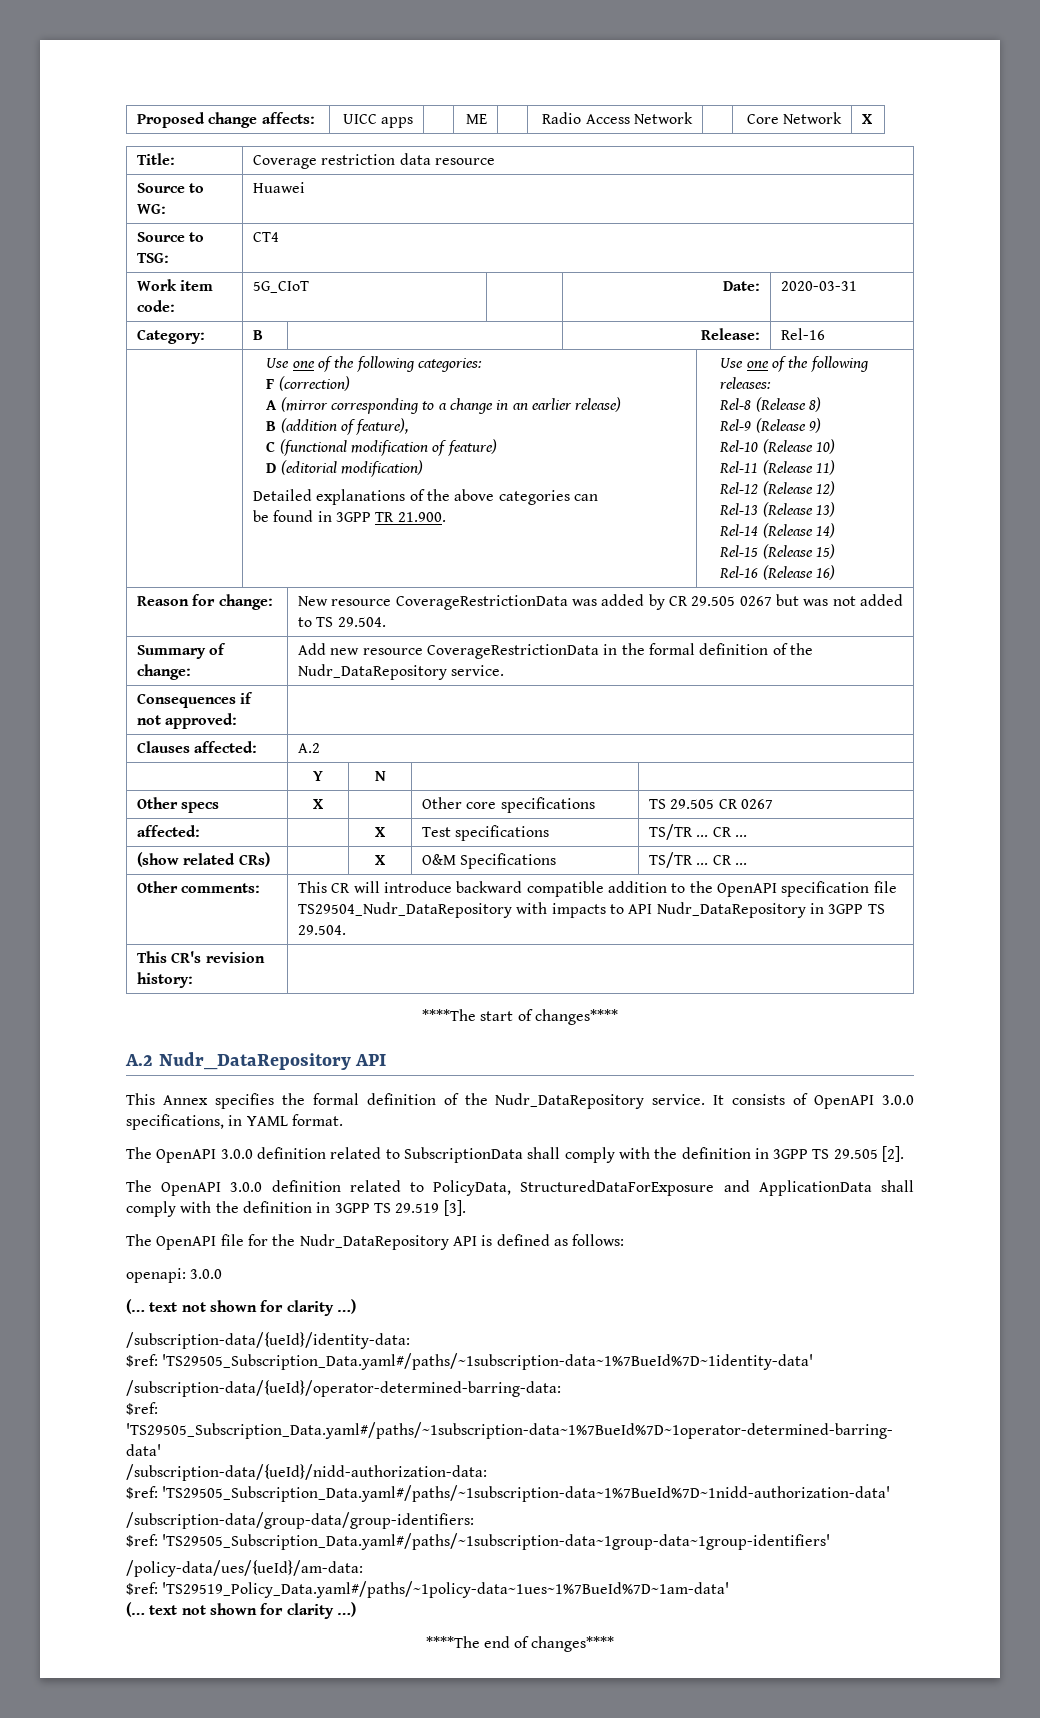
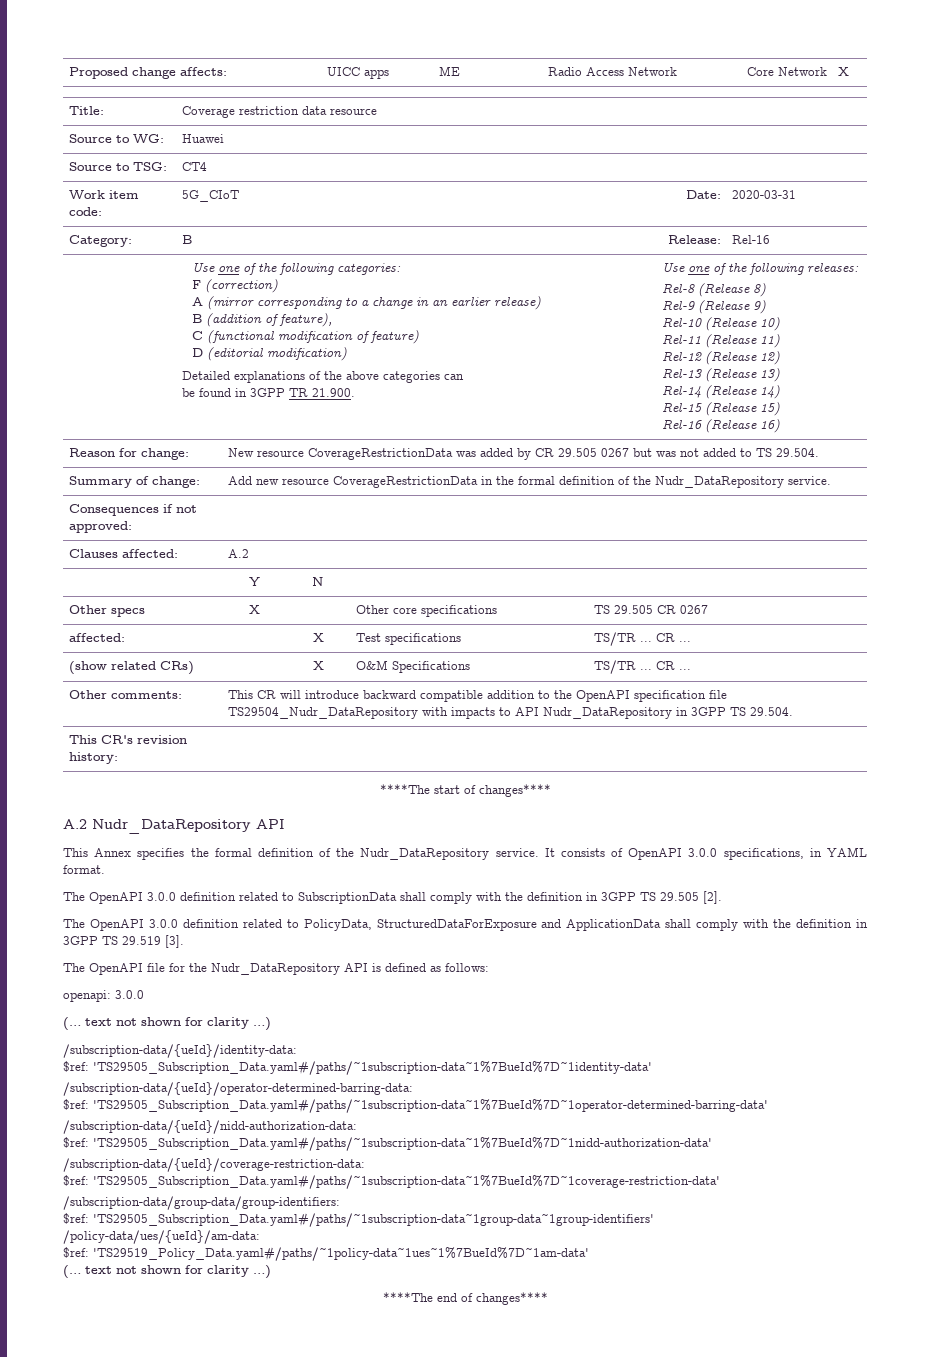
(891, 1493) none -> [63,1158,365,1172] [63,1175,720,1189] // /subscription-data/{ueId}/coverage-restriction-data: // $ref: 'TS29505_Subscription_Data.yaml#/paths/~1subscription-data~1%7BueId%7D~1coverage-restriction-data'

